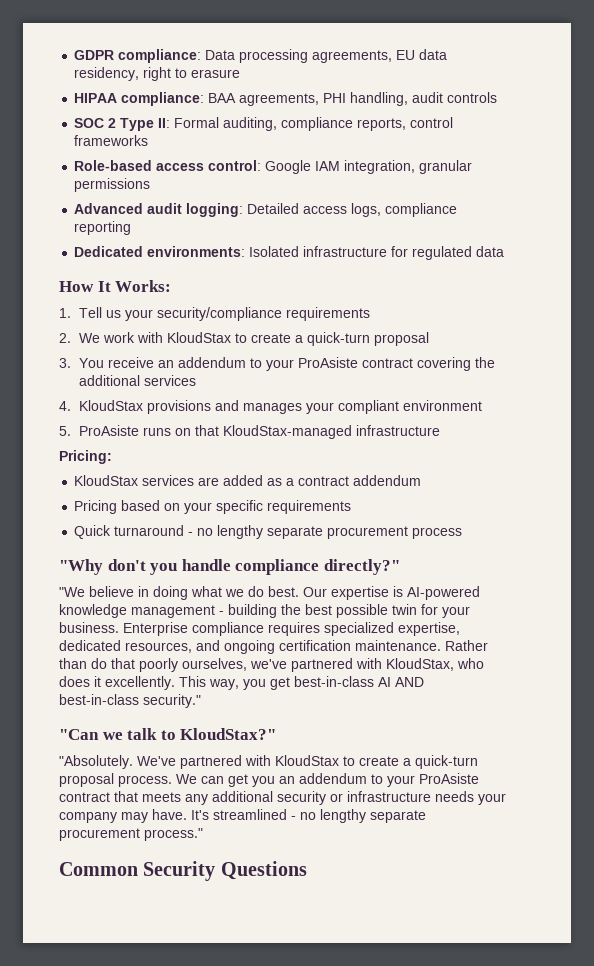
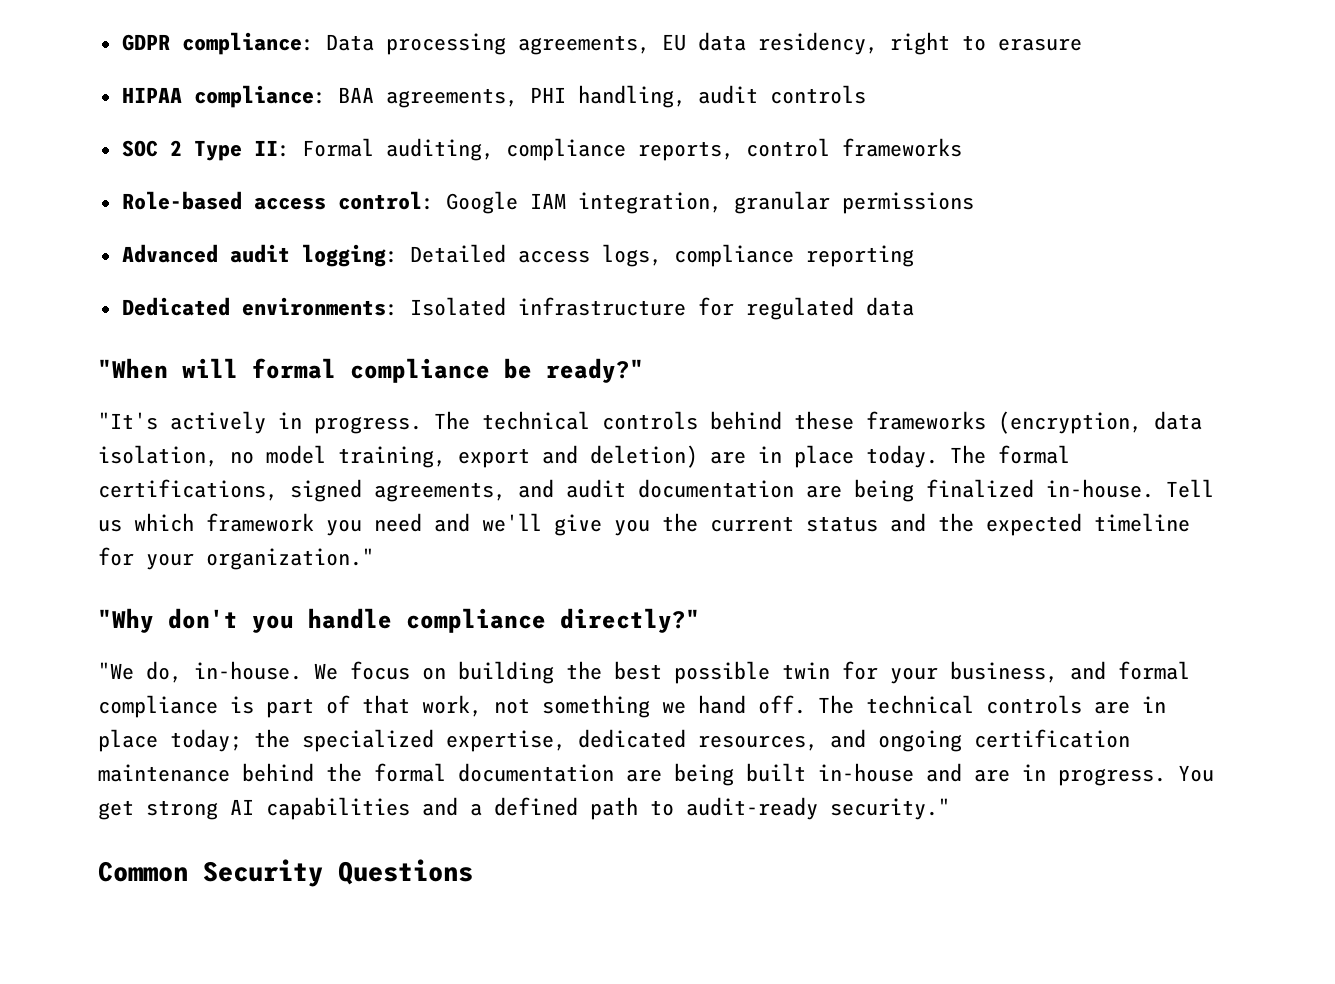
[59,280,172,292] [59,307,371,321] [59,332,430,346] [59,357,496,371] [79,375,197,386] [59,400,483,414] [59,425,441,439] [59,450,112,464] [74,475,422,486] [74,500,352,514] [74,525,463,539] How It Works: // 1. Tell us your security/compliance requirements // 2. We work with KloudStax to create a quick-turn proposal // 3. You receive an addendum to your ProAsiste contract covering the additional services // 4. KloudStax provisions and manages your compliant environment // 5. ProAsiste runs on that KloudStax-managed infrastructure // Pricing: // KloudStax services are added as a contract addendum // Pricing based on your specific requirements // Quick turnaround - no lengthy separate procurement process -> [98,358,644,383] [98,411,1202,434] [98,445,1070,468] [98,479,1214,502] [98,513,1190,536] [98,547,374,570] "When will formal compliance be ready?" // "It's actively in progress. The technical controls behind these frameworks (encryption, data isolation, no model training, export and deletion) are in place today. The formal certifications, signed agreements, and audit documentation are being finalized in-house. Tell us which framework you need and we'll give you the current status and the expected timeline for your organization."
[89,586,480,600] [59,604,224,618] believe in doing what we do best. Our expertise is AI-powered knowledge management - -> [146,661,446,683] do, in-house. We focus on
[59,622,320,636] business. Enterprise compliance requires -> [950,661,1190,683] [98,695,1166,718] [98,729,290,752] business, and formal compliance is part of that work, not something we hand off. The technical controls are in place today; the
[355,640,488,651] [59,658,484,672] [59,676,424,690] [59,694,201,708] [59,728,277,740] [59,755,478,769] [59,773,479,787] [59,791,506,805] [59,809,426,823] [59,828,203,841] maintenance. Rather than do that poorly ourselves, we've partnered with KloudStax, who does it excellently. This way, you get best-in-class AI AND best-in-class security." // "Can we talk to KloudStax?" // "Absolutely. We've partnered with KloudStax to create a quick-turn proposal process. We can get you an addendum to your ProAsiste contract that meets any additional security or infrastructure needs your company may have. It's streamlined - no lengthy separate procurement process." -> [98,763,1214,786] [98,797,950,820] maintenance behind the formal documentation are being built in-house and are in progress. You get strong AI capabilities and a defined path to audit-ready security."

